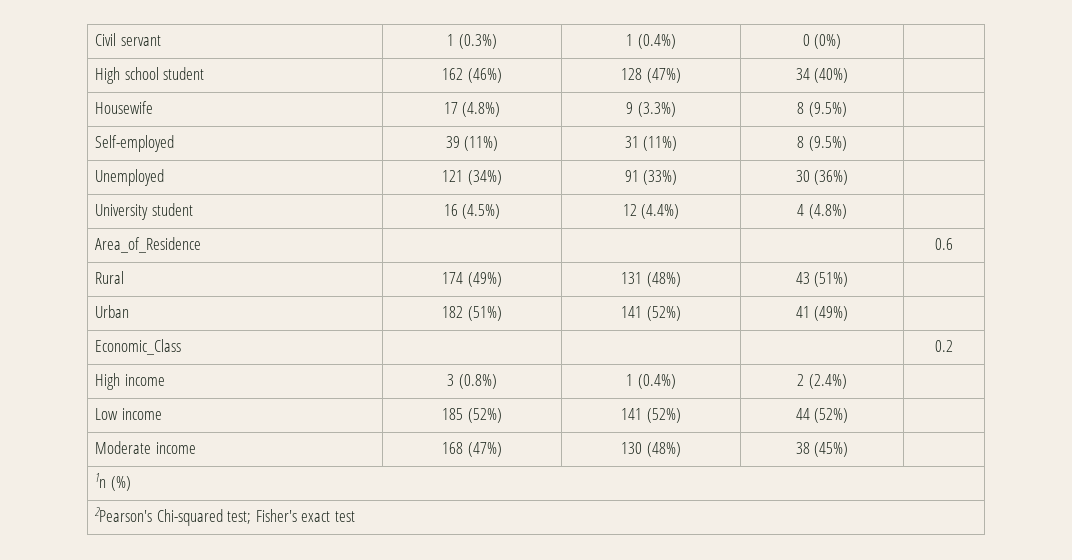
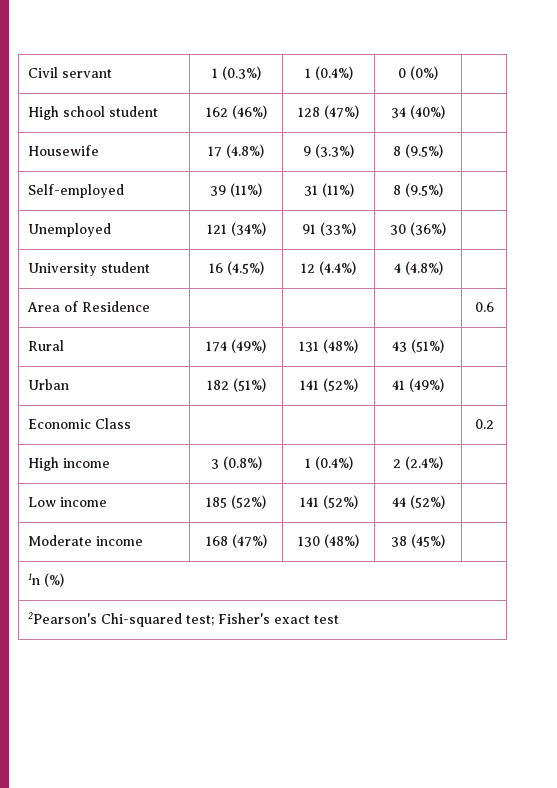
[95,237,202,253] Area_of_Residence -> [26,301,150,312] Area of Residence
[95,339,182,355] Economic_Class -> [27,418,131,429] Economic Class

